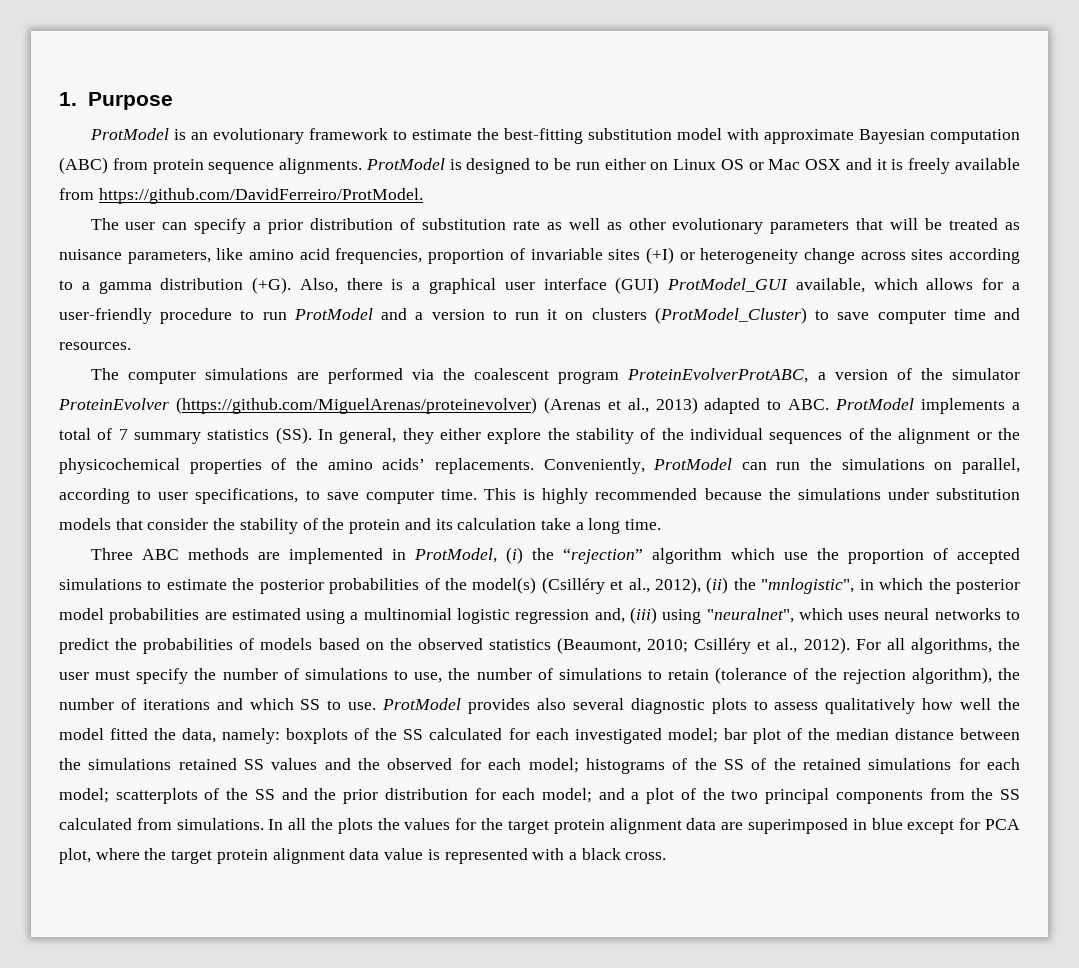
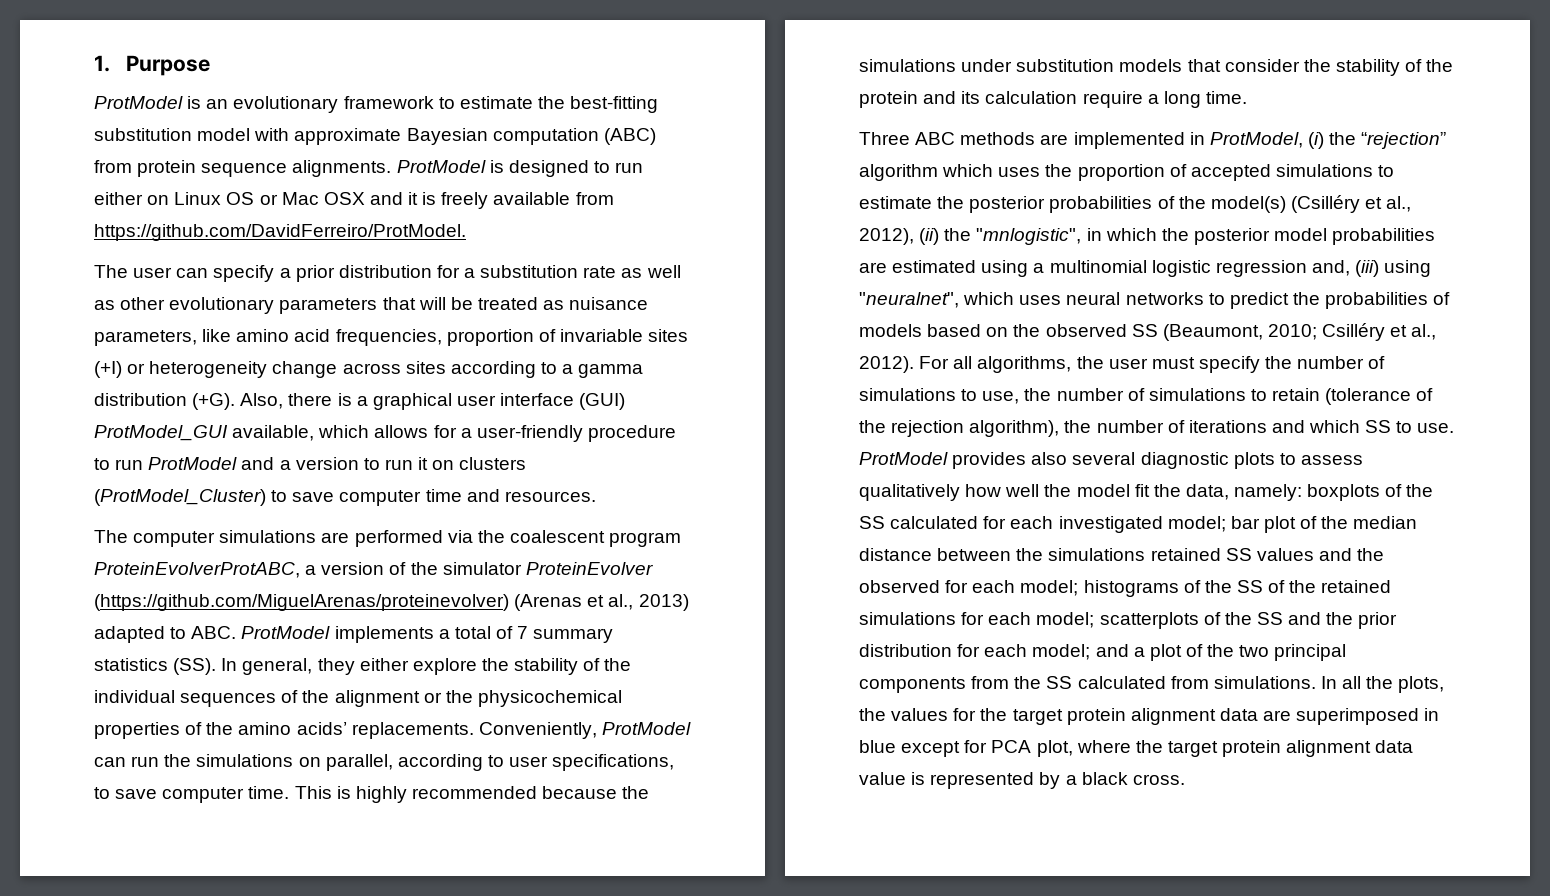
[553,158,571,170] be -> (610, 167) none
[399,218,415,230] of -> [436,265,476,278] for a
[540,518,571,530] take -> [1082,91,1143,108] require
[783,552,808,560] use -> [998,167,1041,177] uses
[488,639,551,650] statistics -> [1131,324,1158,337] SS
[110,728,149,740] fitted -> [1134,484,1150,497] fit
[337,818,373,834] plots -> [1398,676,1445,693] plots,
[532,848,565,860] with -> [1039,772,1061,789] by

